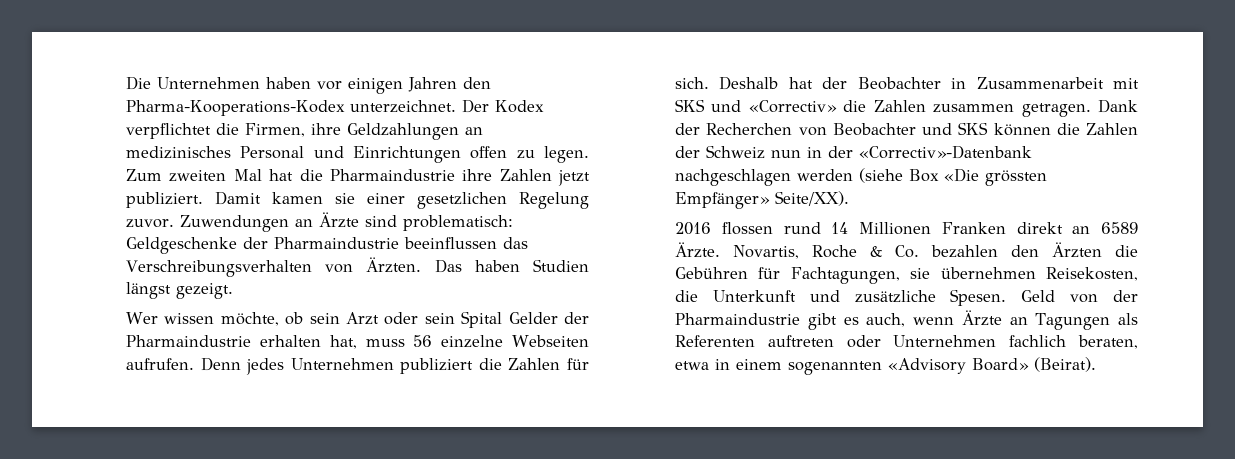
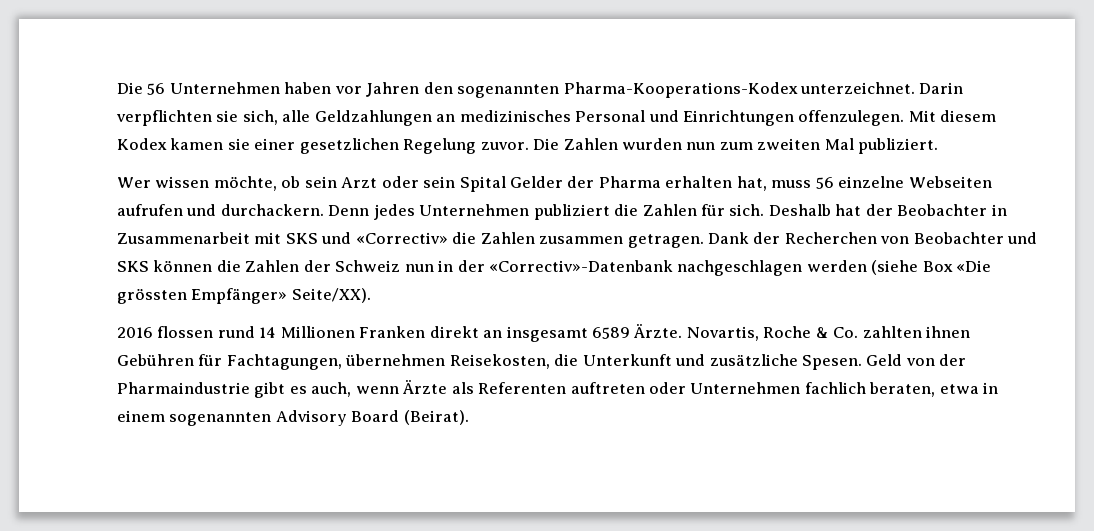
[126,76,152,90] Die -> [116,82,166,95] Die 56
[348,78,404,94] einigen -> (362, 90) none
(492, 83) none -> [457,84,560,98] sogenannten
[462,99,545,113] [126,123,342,139] Der Kodex verpflichtet die Firmen, ihre -> [919,82,964,94] [115,110,311,126] Darin verpflichten sie sich, alle
[470,146,590,163] [126,169,590,186] [126,191,262,208] offen zu legen. Zum zweiten Mal hat die Pharmaindustrie ihre Zahlen jetzt publiziert. Damit -> [798,110,997,126] [116,138,167,150] offenzulegen. Mit diesem Kodex
[180,212,514,232] [126,237,529,254] [126,257,589,277] [126,282,234,299] Zuwendungen an Ärzte sind problematisch: Geldgeschenke der Pharmaindustrie beeinflussen das Verschreibungsverhalten von Ärzten. Das haben Studien längst gezeigt. -> [533,138,939,154] Die Zahlen wurden nun zum zweiten Mal publiziert.
[126,335,252,347] Pharmaindustrie -> [598,176,661,188] Pharma
[126,358,195,370] aufrufen. -> [116,204,324,216] aufrufen und durchackern.
(1091, 230) none -> [506,326,588,342] insgesamt
[931,242,1138,258] bezahlen den Ärzten die -> [862,326,971,338] zahlten ihnen
[910,268,931,279] sie -> (342, 362) none
[1009,313,1111,330] an Tagungen -> (448, 386) none
[888,358,1030,374] «Advisory Board» -> [275,410,400,426] Advisory Board

